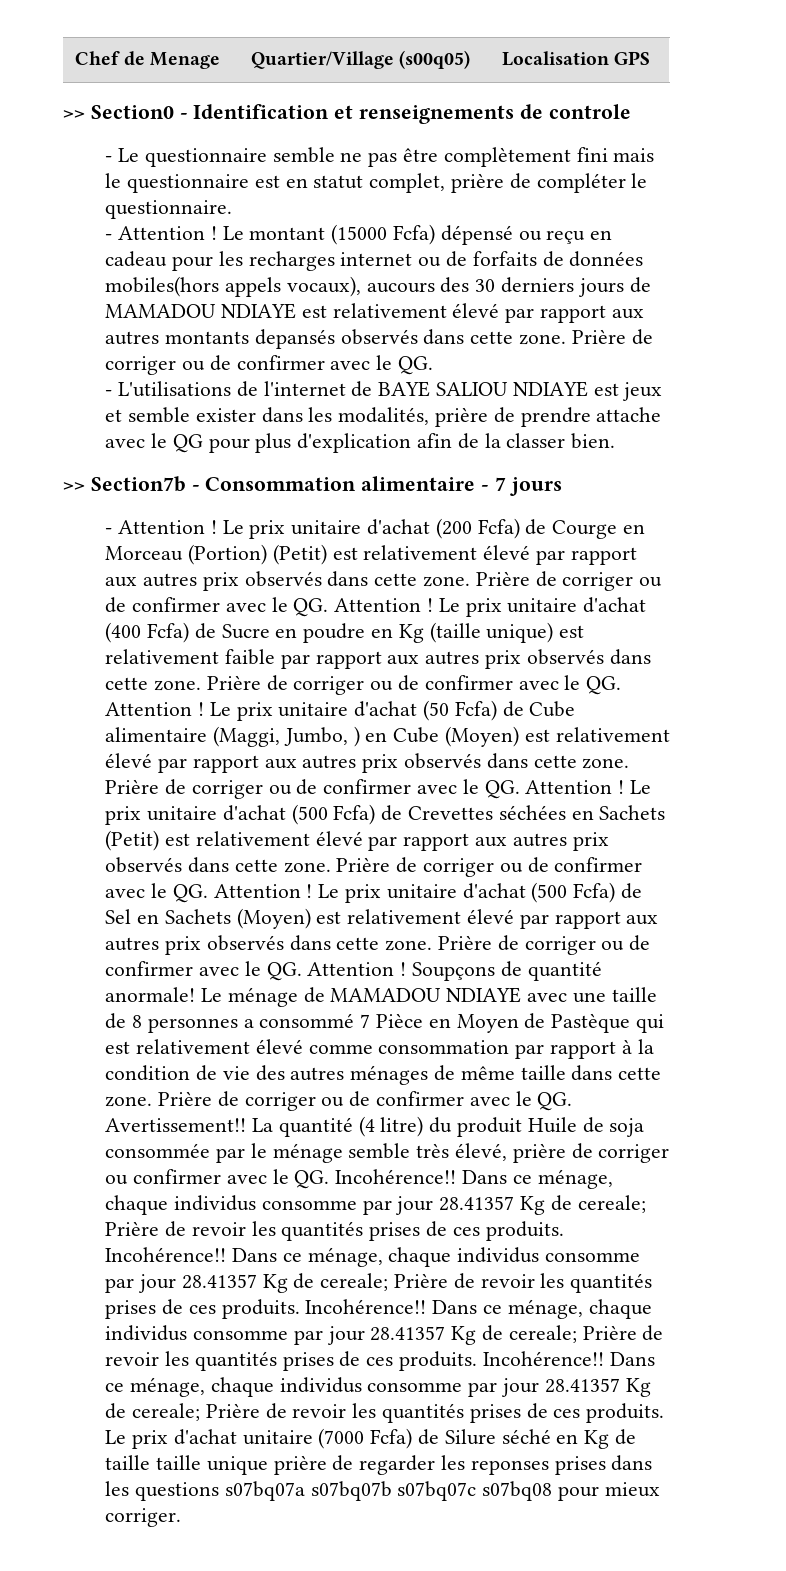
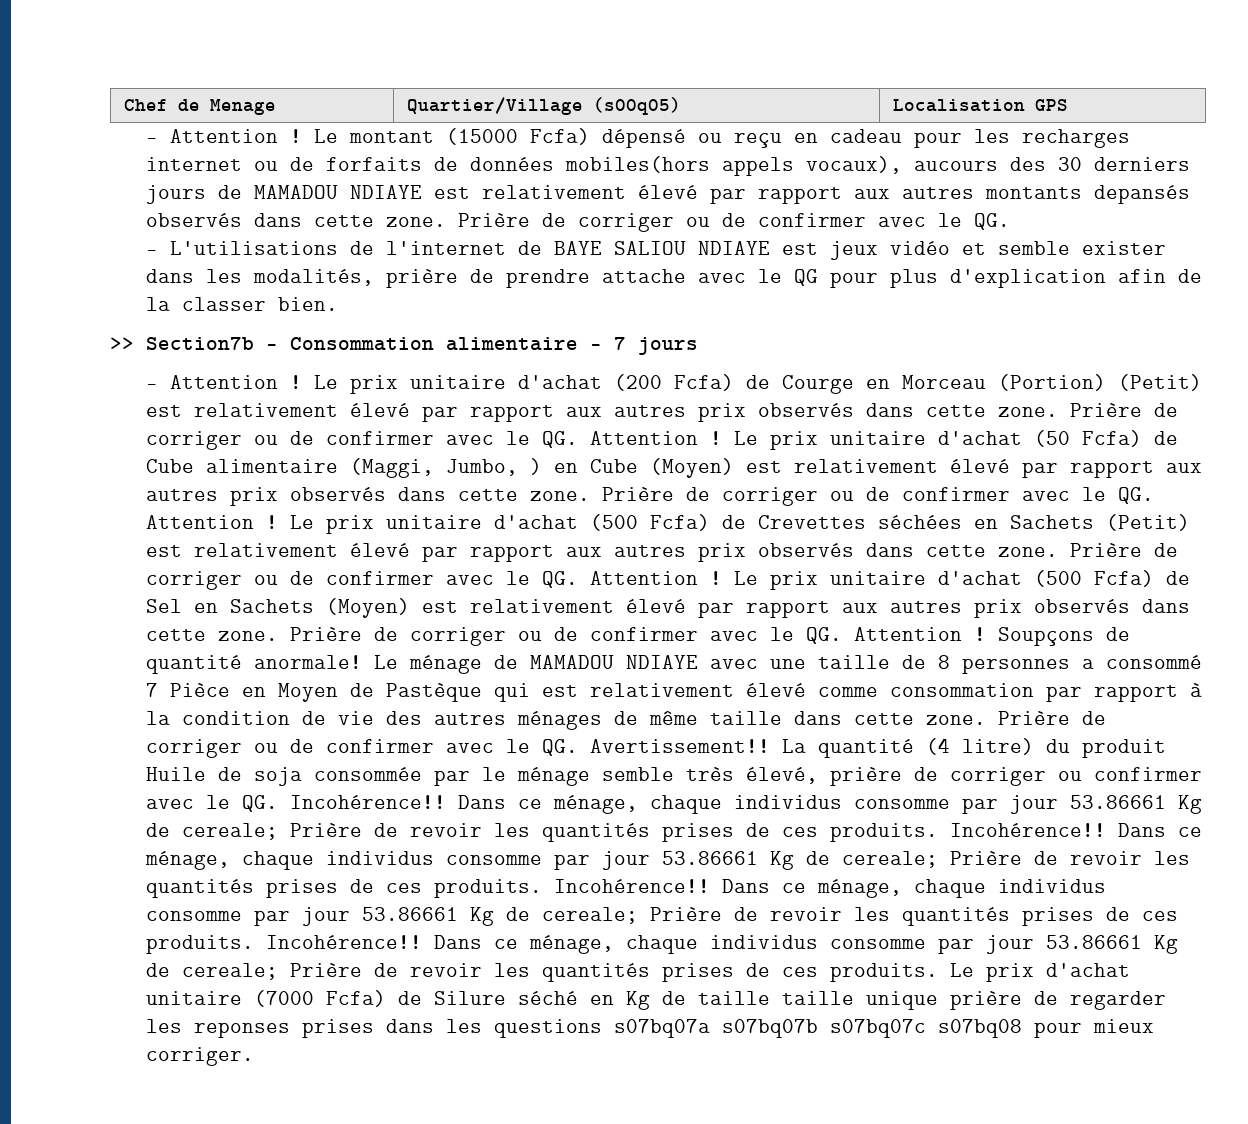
[63,104,631,124] [105,147,655,167] [105,173,648,193] [105,200,233,219] // >> Section0 - Identification et renseignements de controle // - Le questionnaire semble ne pas être complètement fini mais le questionnaire est en statut complet, prière de compléter le questionnaire. -> (1068, 105) none
(663, 391) none -> [890,241,951,255] vidéo
[105,622,585,643] [105,649,651,669] [105,675,622,695] [105,701,418,721] (400 Fcfa) de Sucre en poudre en Kg (taille unique) est relativement faible par rapport aux autres prix observés dans cette zone. Prière de corriger ou de confirmer avec le QG. Attention ! Le prix unitaire d'achat -> (1023, 438) none
[439,1196,515,1211] 28.41357 -> [1070,795,1167,809] 53.86661
[181,1274,257,1289] 28.41357 -> [662,851,759,865] 53.86661
[370,1326,446,1341] 28.41357 -> [362,907,459,921] 53.86661
[544,1378,620,1393] 28.41357 -> [1046,935,1143,949] 53.86661

